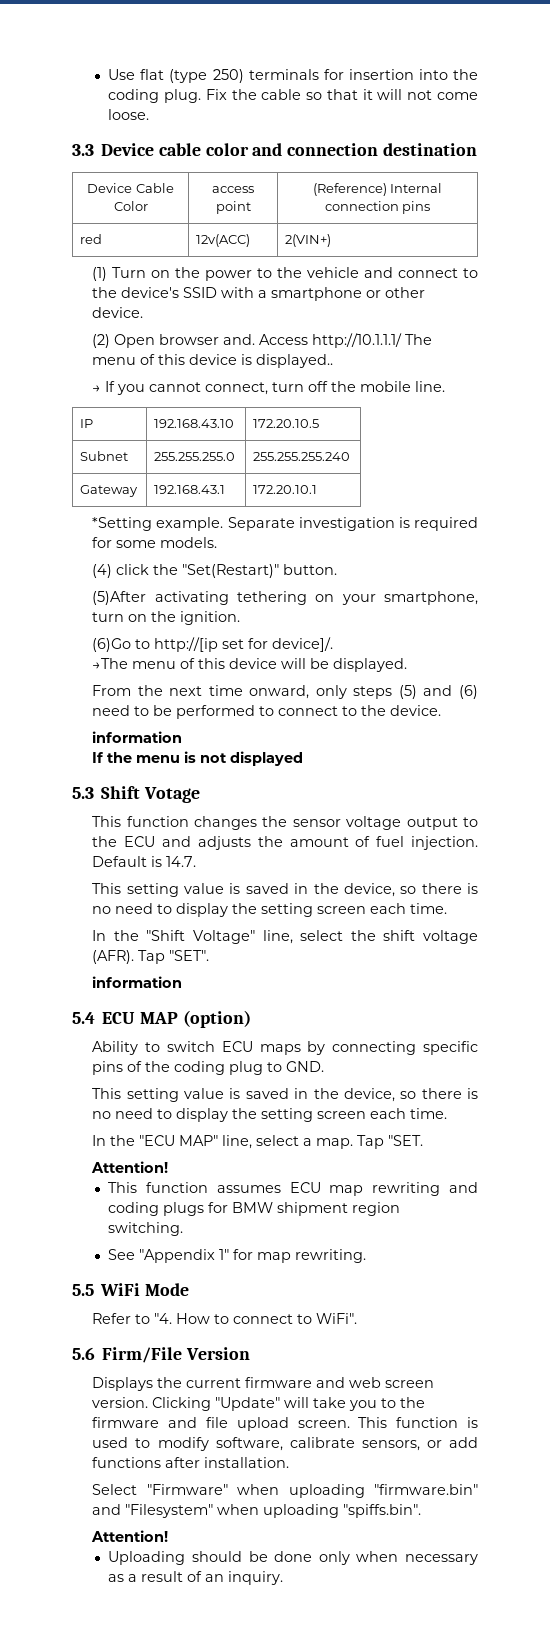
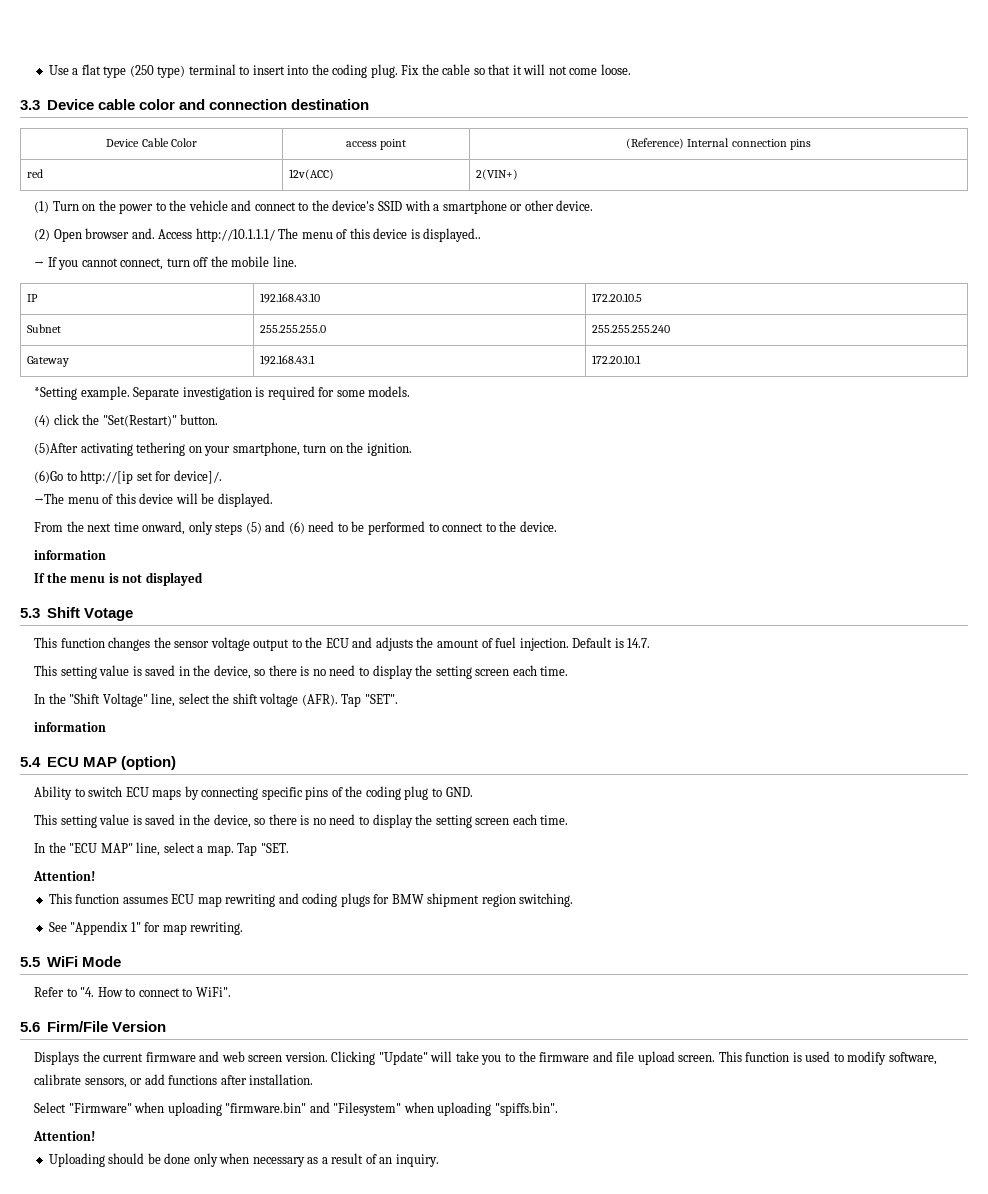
[140,69,414,83] flat (type 250) terminals for insertion -> [72,64,285,78] a flat type (250 type) terminal to insert

